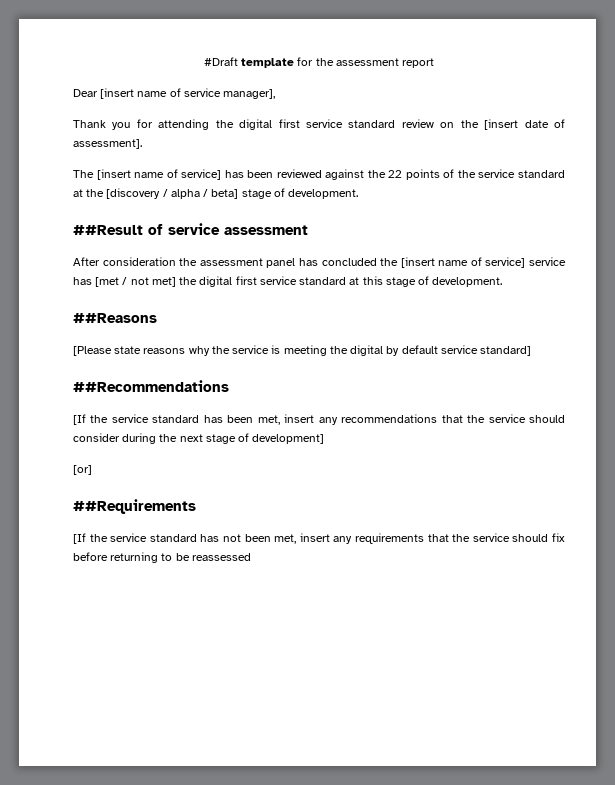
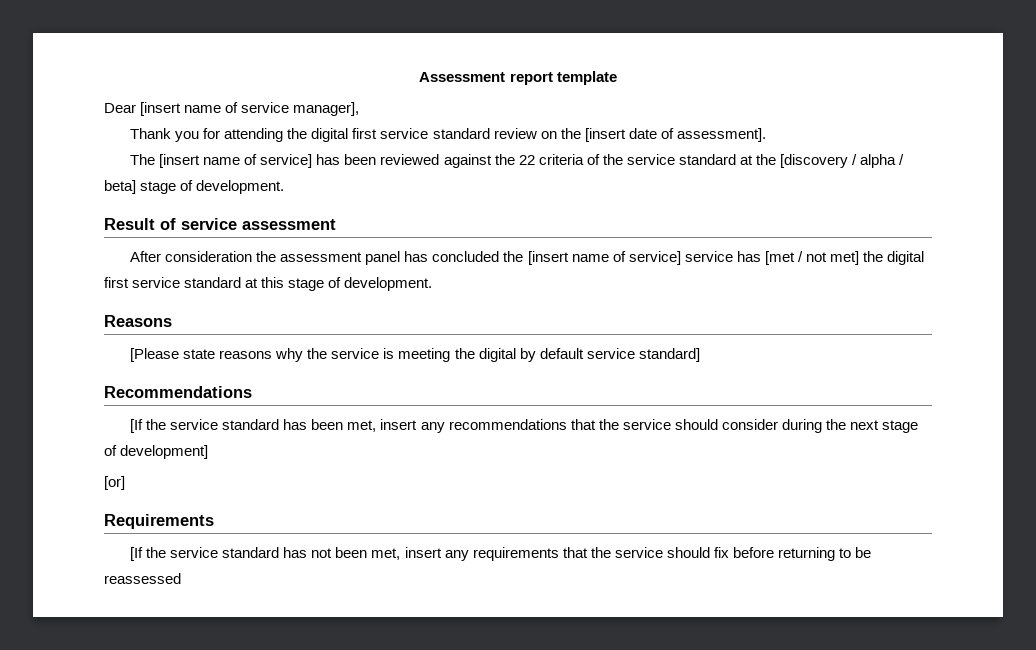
[203,57,238,66] #Draft -> [419,72,553,85] Assessment report
[297,57,435,68] for the assessment report -> (617, 78) none
[405,169,440,180] points -> [538,154,584,165] criteria
[73,225,143,235] ##Result -> [104,218,155,230] Result
[73,313,157,323] ##Reasons -> [104,315,172,327] Reasons
[73,380,229,392] ##Recommendations -> [104,386,252,398] Recommendations
[73,499,196,514] ##Requirements -> [104,514,214,529] Requirements

